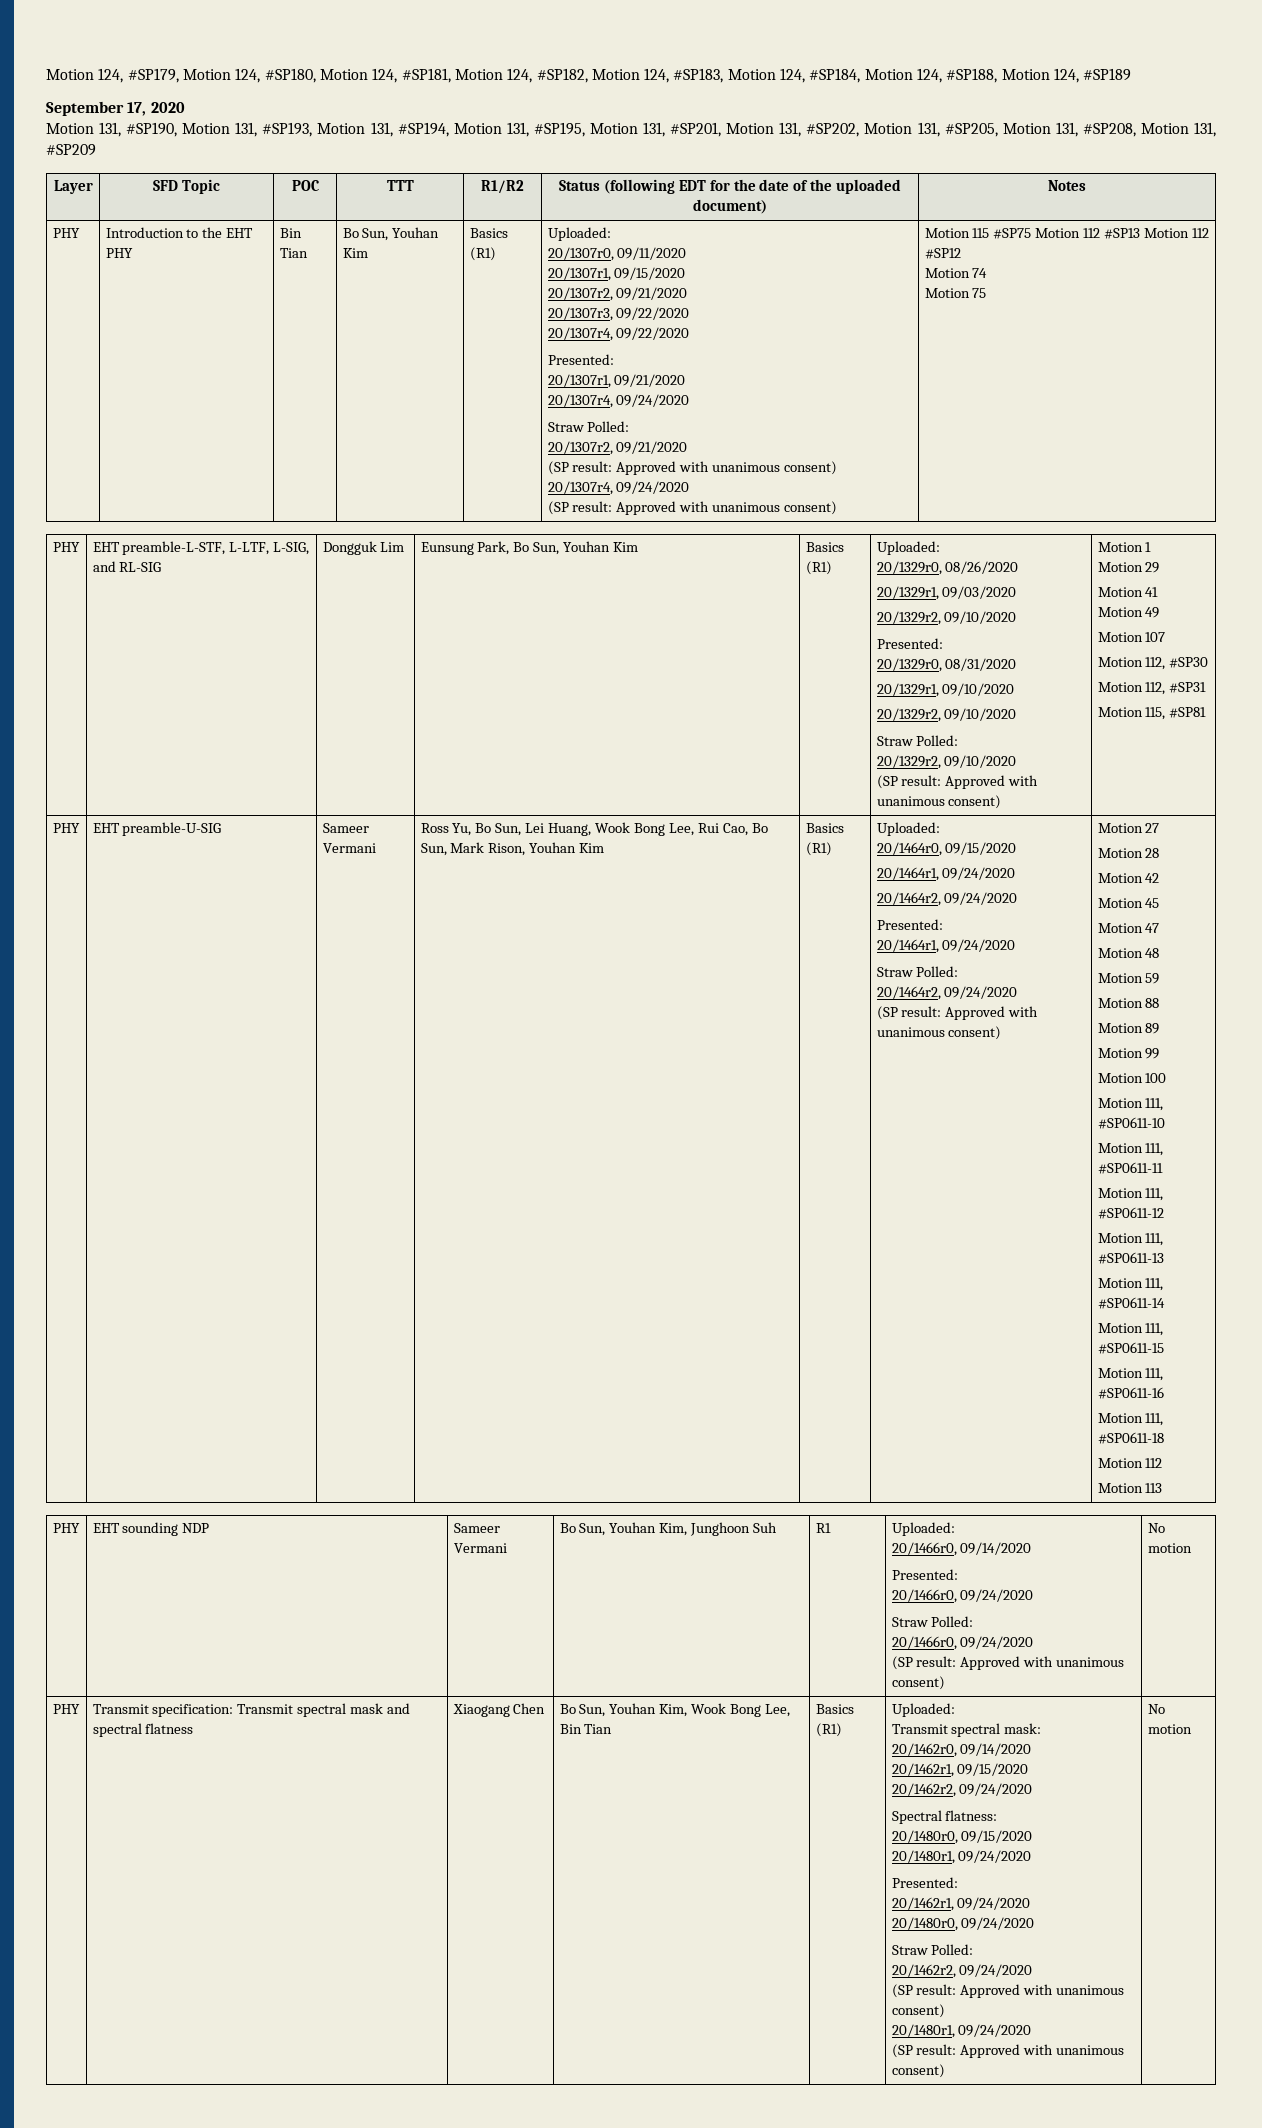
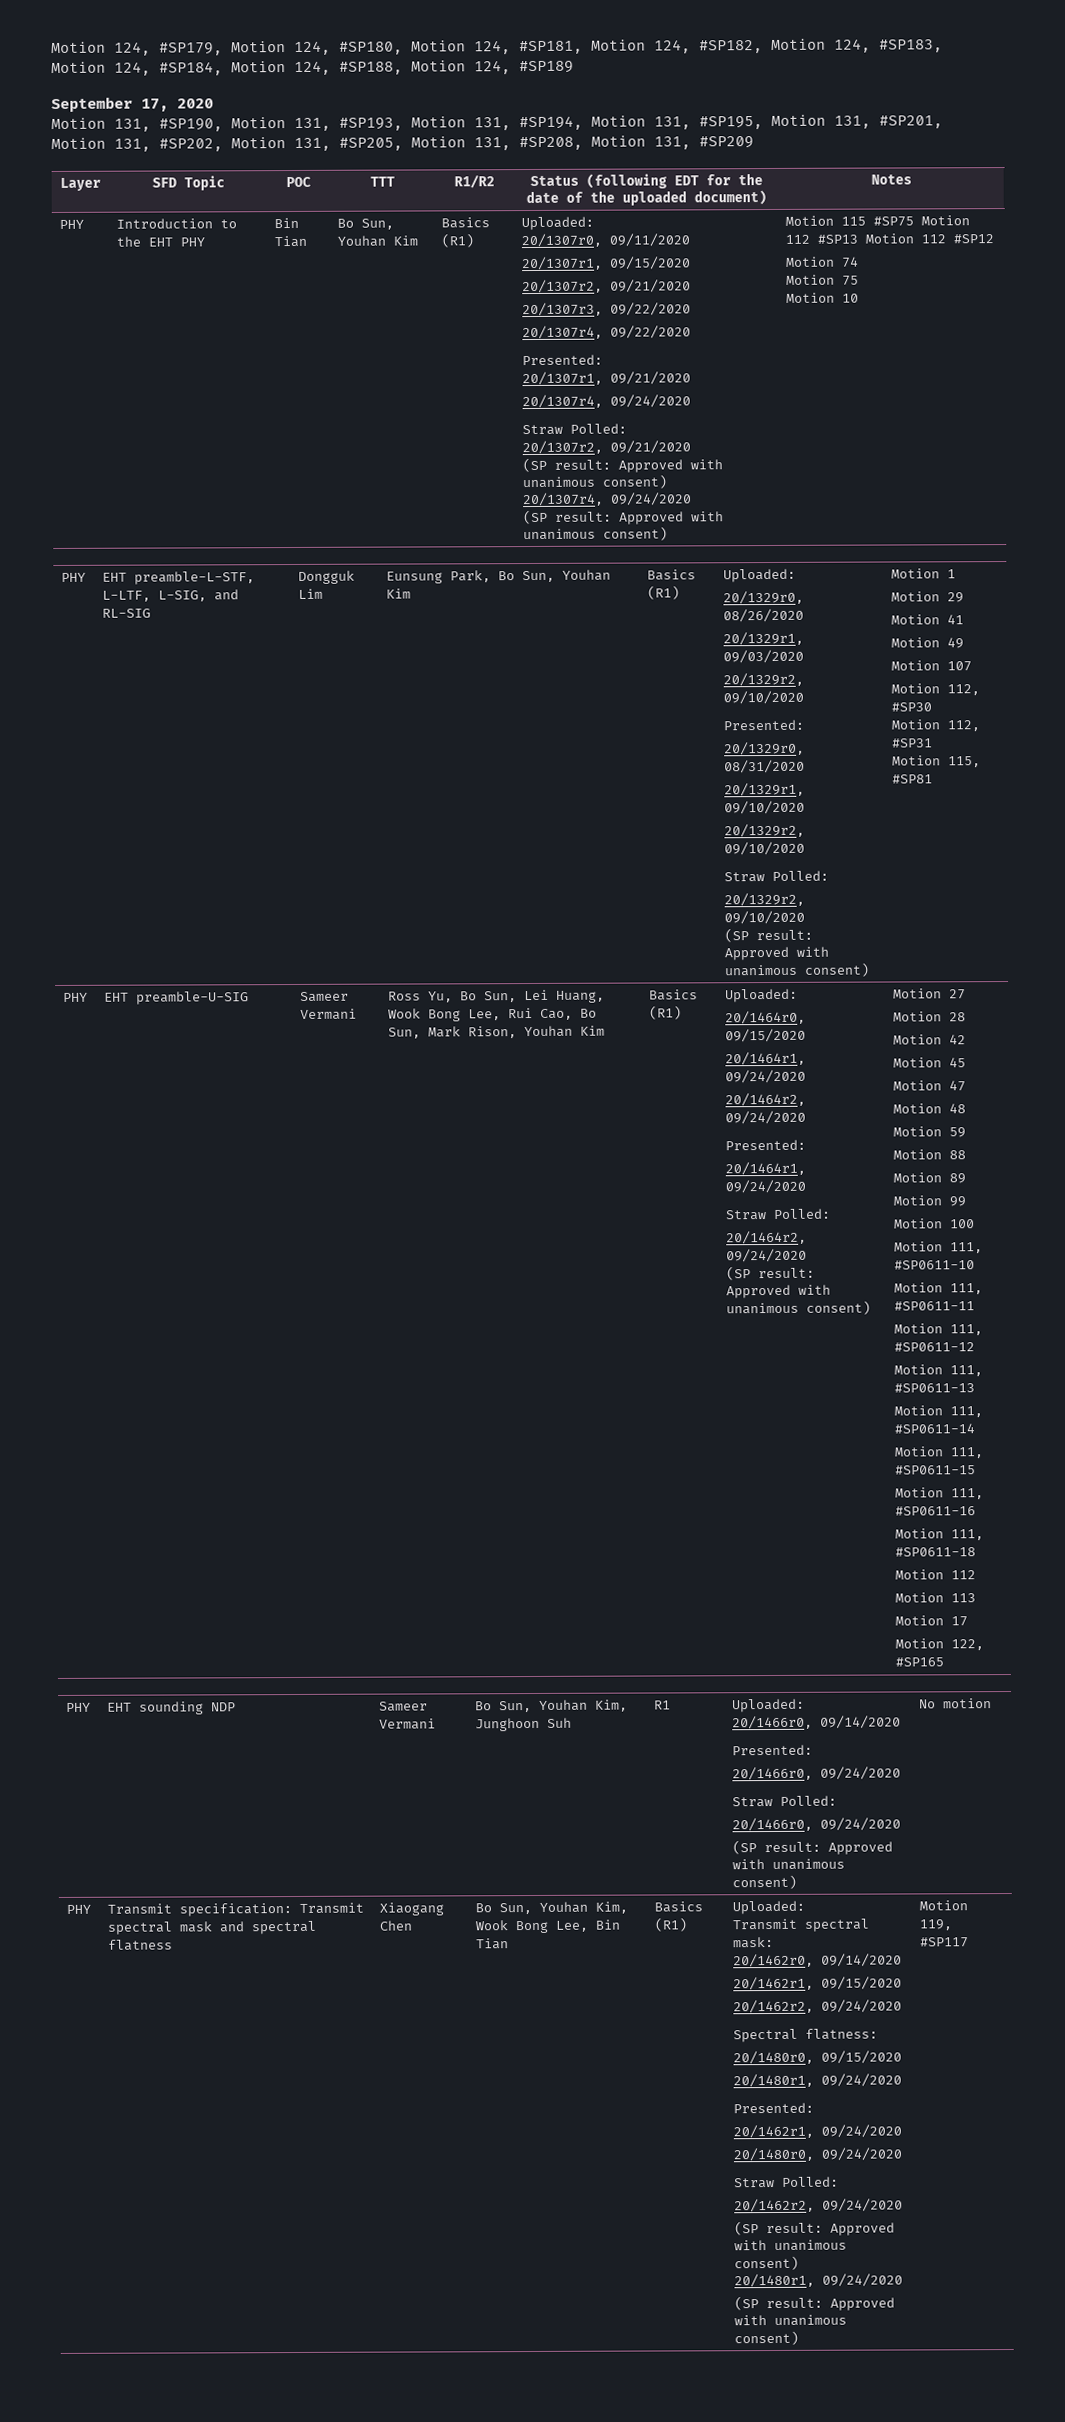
(987, 293) none -> [786,292,860,303] // Motion 10
(1163, 1488) none -> [895,1615,969,1627] [895,1638,985,1651] [895,1657,945,1667] // Motion 17 // Motion 122, #SP165
[1147,1704,1165,1714] [1147,1724,1192,1734] No motion -> [919,1900,969,1911] [919,1919,954,1931] [920,1937,970,1948] Motion 119, #SP117

